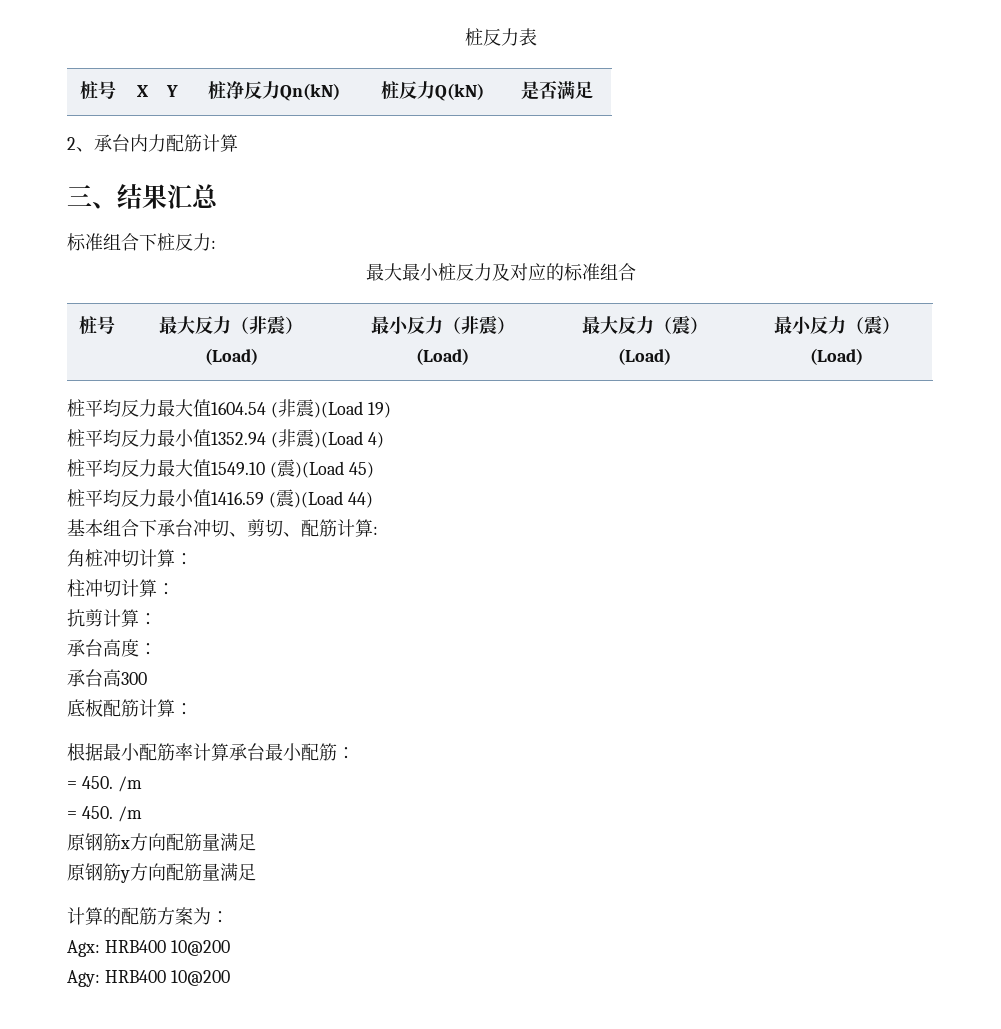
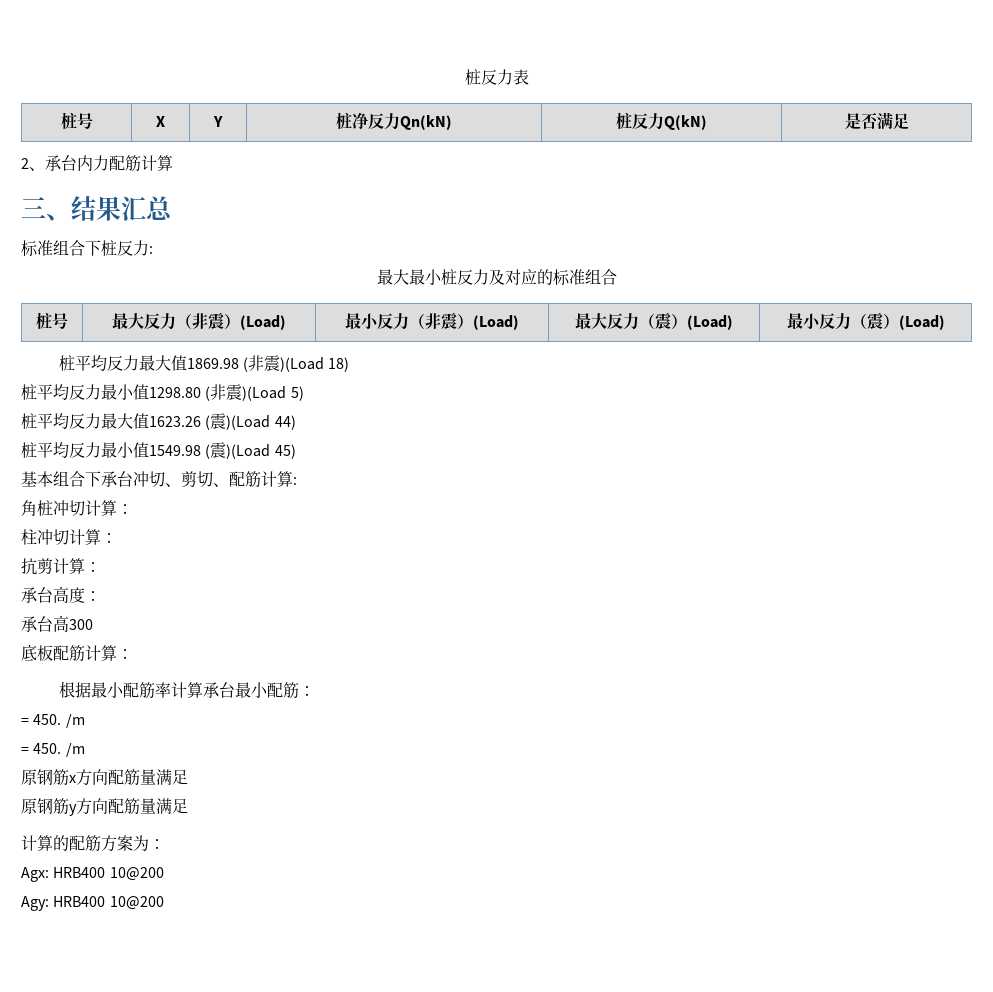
[211,399,391,418] [67,429,384,448] [67,459,374,478] [67,489,373,508] 1604.54 (非震)(Load 19) // 桩平均反力最小值1352.94 (非震)(Load 4) // 桩平均反力最大值1549.10 (震)(Load 45) // 桩平均反力最小值1416.59 (震)(Load 44) -> [186,355,350,372] [21,384,304,401] [21,413,296,430] [21,442,296,459] 1869.98 (非震)(Load 18) // 桩平均反力最小值1298.80 (非震)(Load 5) // 桩平均反力最大值1623.26 (震)(Load 44) // 桩平均反力最小值1549.98 (震)(Load 45)

